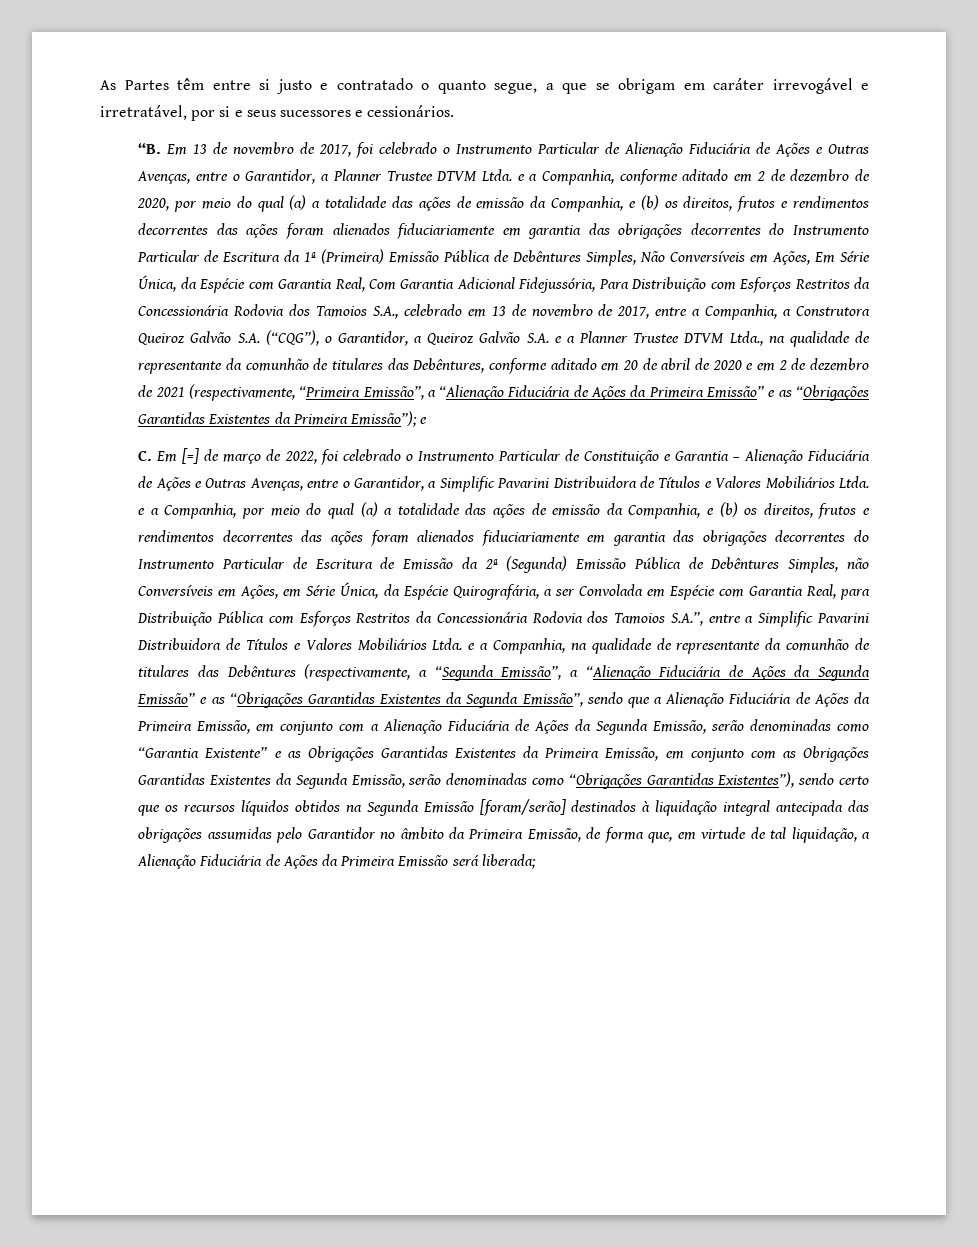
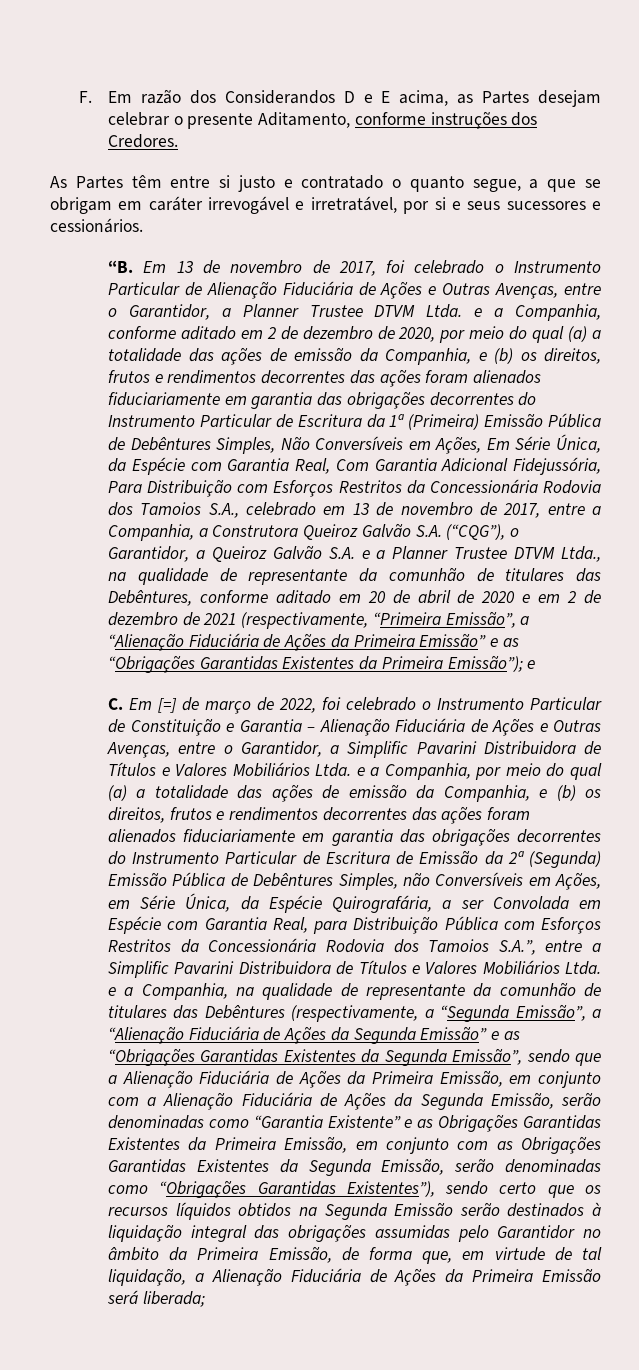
(100, 85) none -> [79,89,602,107] [108,111,538,129] [108,134,179,148] F. Em razão dos Considerandos D e E acima, as Partes desejam celebrar o presente Aditamento, conforme instruções dos Credores. //
[479,799,566,816] [foram/serão] -> [459,1202,500,1216] serão
[776,800,844,816] antecipada -> (247, 1233) none

